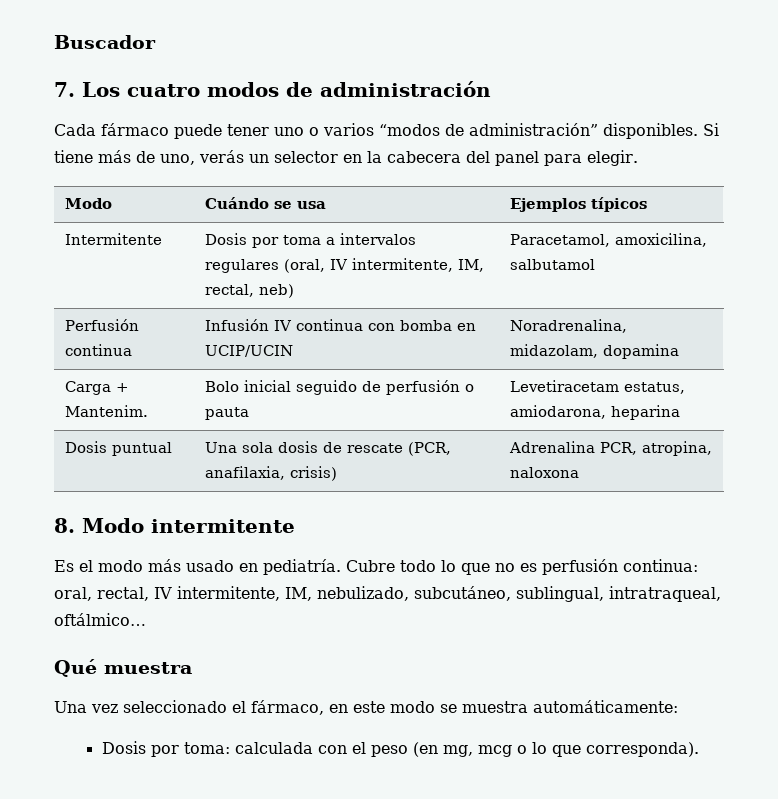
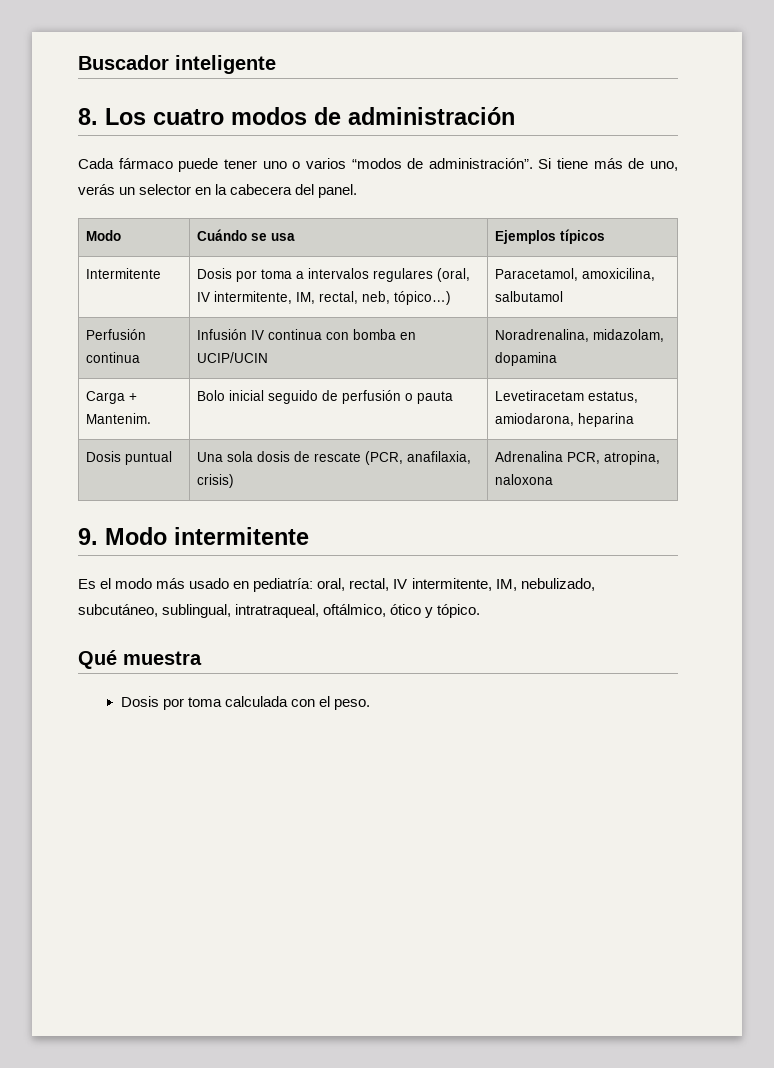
[54,82,75,97] // 7. -> [175,55,276,74] [78,108,98,125] inteligente // 8.
[469,123,698,139] administración” disponibles. -> [428,158,533,169] administración”.
[495,150,638,166] panel para elegir. -> [318,184,358,198] panel.
[259,284,295,298] neb) -> [362,291,452,305] neb, tópico…)
[54,518,75,533] 8. -> [78,528,98,545] 9.
[263,559,698,575] pediatría. Cubre todo lo que no es perfusión continua: -> [253,578,314,592] pediatría:
[54,613,146,626] [54,659,192,677] [54,700,678,715] [101,741,230,757] oftálmico… // Qué muestra // Una vez seleccionado el fármaco, en este modo se muestra automáticamente: // Dosis por toma: -> [323,604,481,618] [78,650,202,669] [120,696,222,710] oftálmico, ótico y tópico. // Qué muestra // Dosis por toma
[370,742,699,757] peso (en mg, mcg o lo que corresponda). -> [334,699,371,710] peso.

